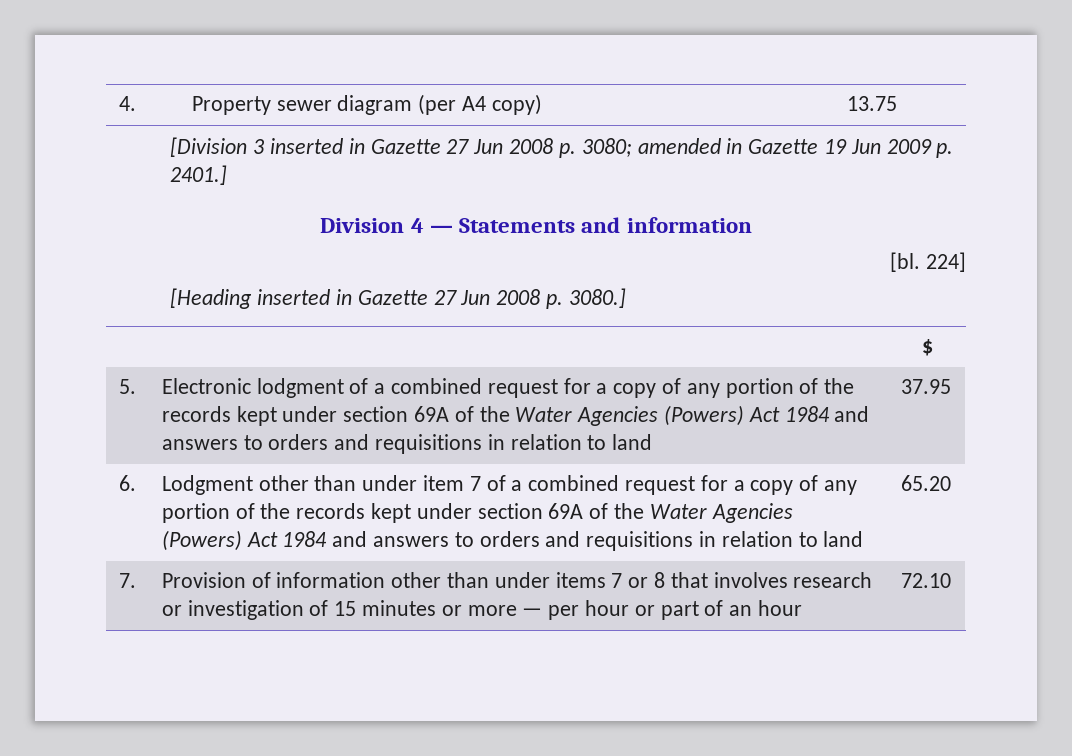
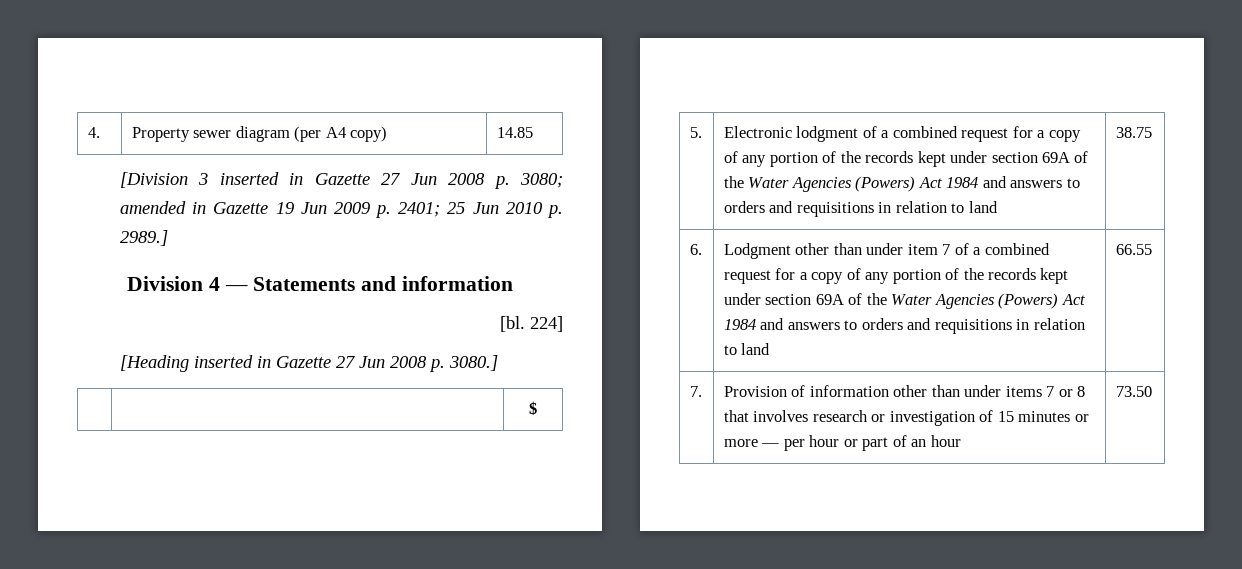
[846,96,897,111] 13.75 -> [496,127,533,138] 14.85
[170,165,228,185] 2401.] -> [398,202,564,218] [119,230,168,246] 2401; 25 Jun 2010 p. 2989.]
[900,379,951,394] 37.95 -> [1115,127,1152,138] 38.75
[900,475,951,491] 65.20 -> [1115,244,1152,255] 66.55
[900,573,951,588] 72.10 -> [1115,386,1152,397] 73.50

